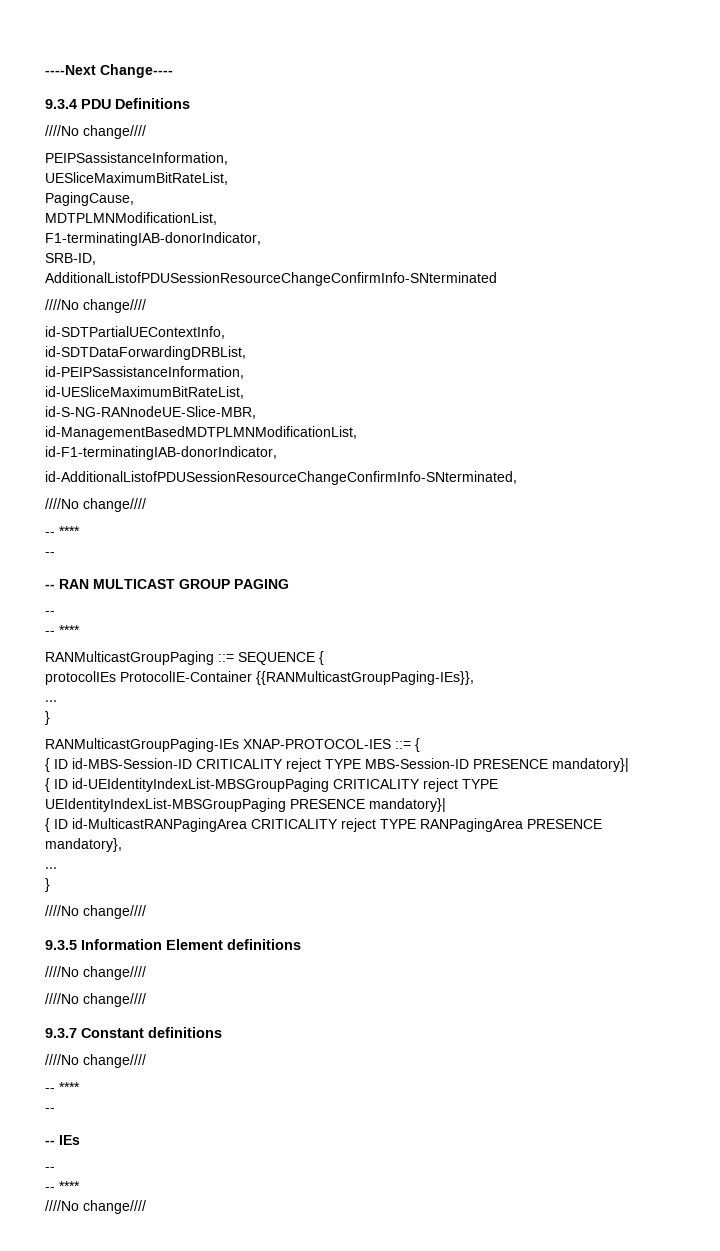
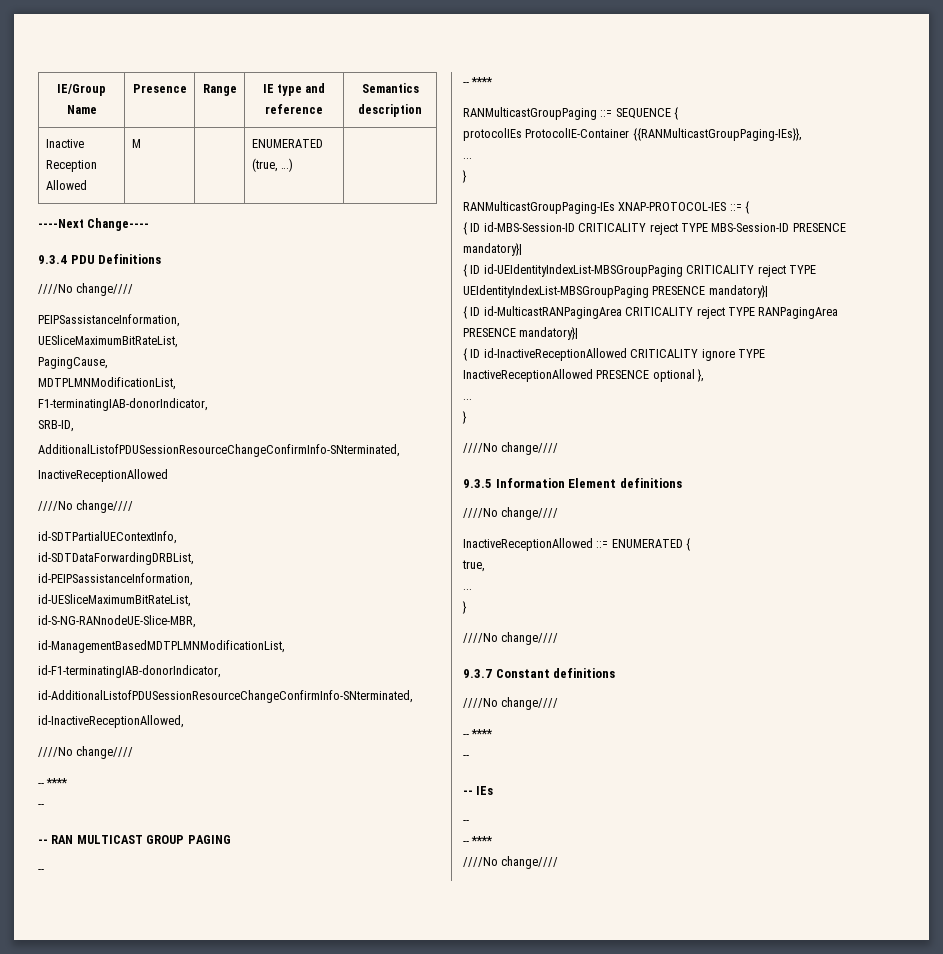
(45, 70) none -> [57,84,106,96] [66,105,97,114] [132,84,187,93] [202,84,237,96] [262,83,326,96] [265,104,323,114] [361,83,419,93] [358,104,423,117] [45,139,84,148] [45,160,97,172] [45,180,87,190] [131,139,141,148] [251,139,323,148] [251,158,293,172] IE/Group Name | Presence | Range | IE type and reference | Semantics description // Inactive Reception Allowed | M | | ENUMERATED (true, …) | //
[45,272,497,286] AdditionalListofPDUSessionResourceChangeConfirmInfo-SNterminated -> [38,444,400,457] [38,469,168,482] AdditionalListofPDUSessionResourceChangeConfirmInfo-SNterminated, // InactiveReceptionAllowed
(517, 478) none -> [38,715,184,728] // id-InactiveReceptionAllowed,
[45,838,122,852] mandatory}, -> [519,327,579,340] [463,348,765,361] [463,369,705,382] mandatory}| // { ID id-InactiveReceptionAllowed CRITICALITY ignore TYPE InactiveReceptionAllowed PRESENCE optional },
(146, 973) none -> [463,538,691,551] [462,560,485,572] [463,589,472,590] [462,601,467,614] // InactiveReceptionAllowed ::= ENUMERATED { // true, // ... // }

